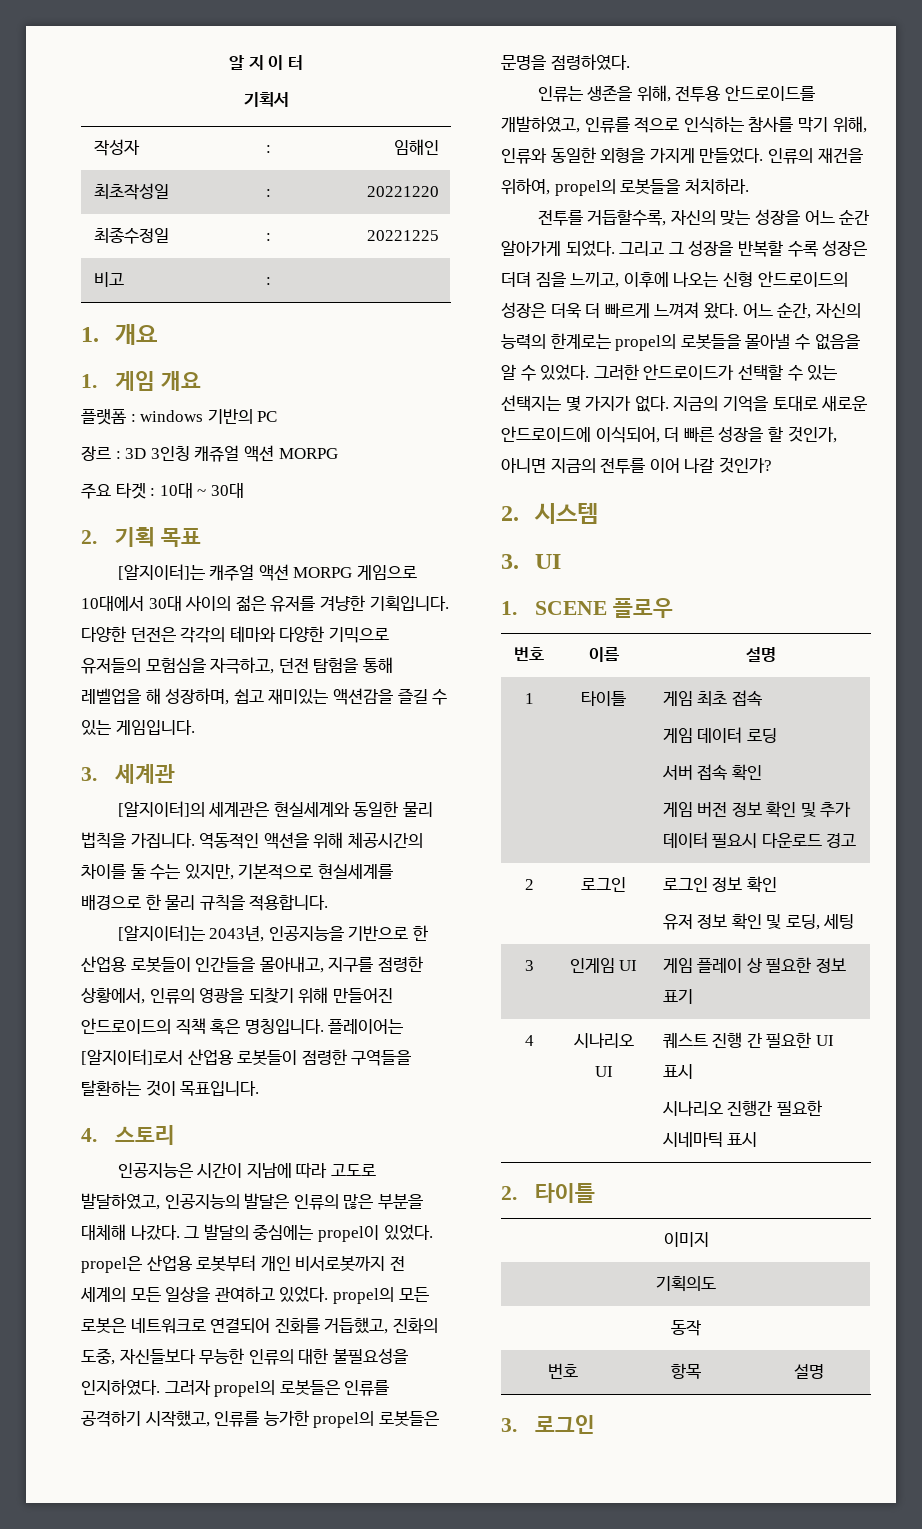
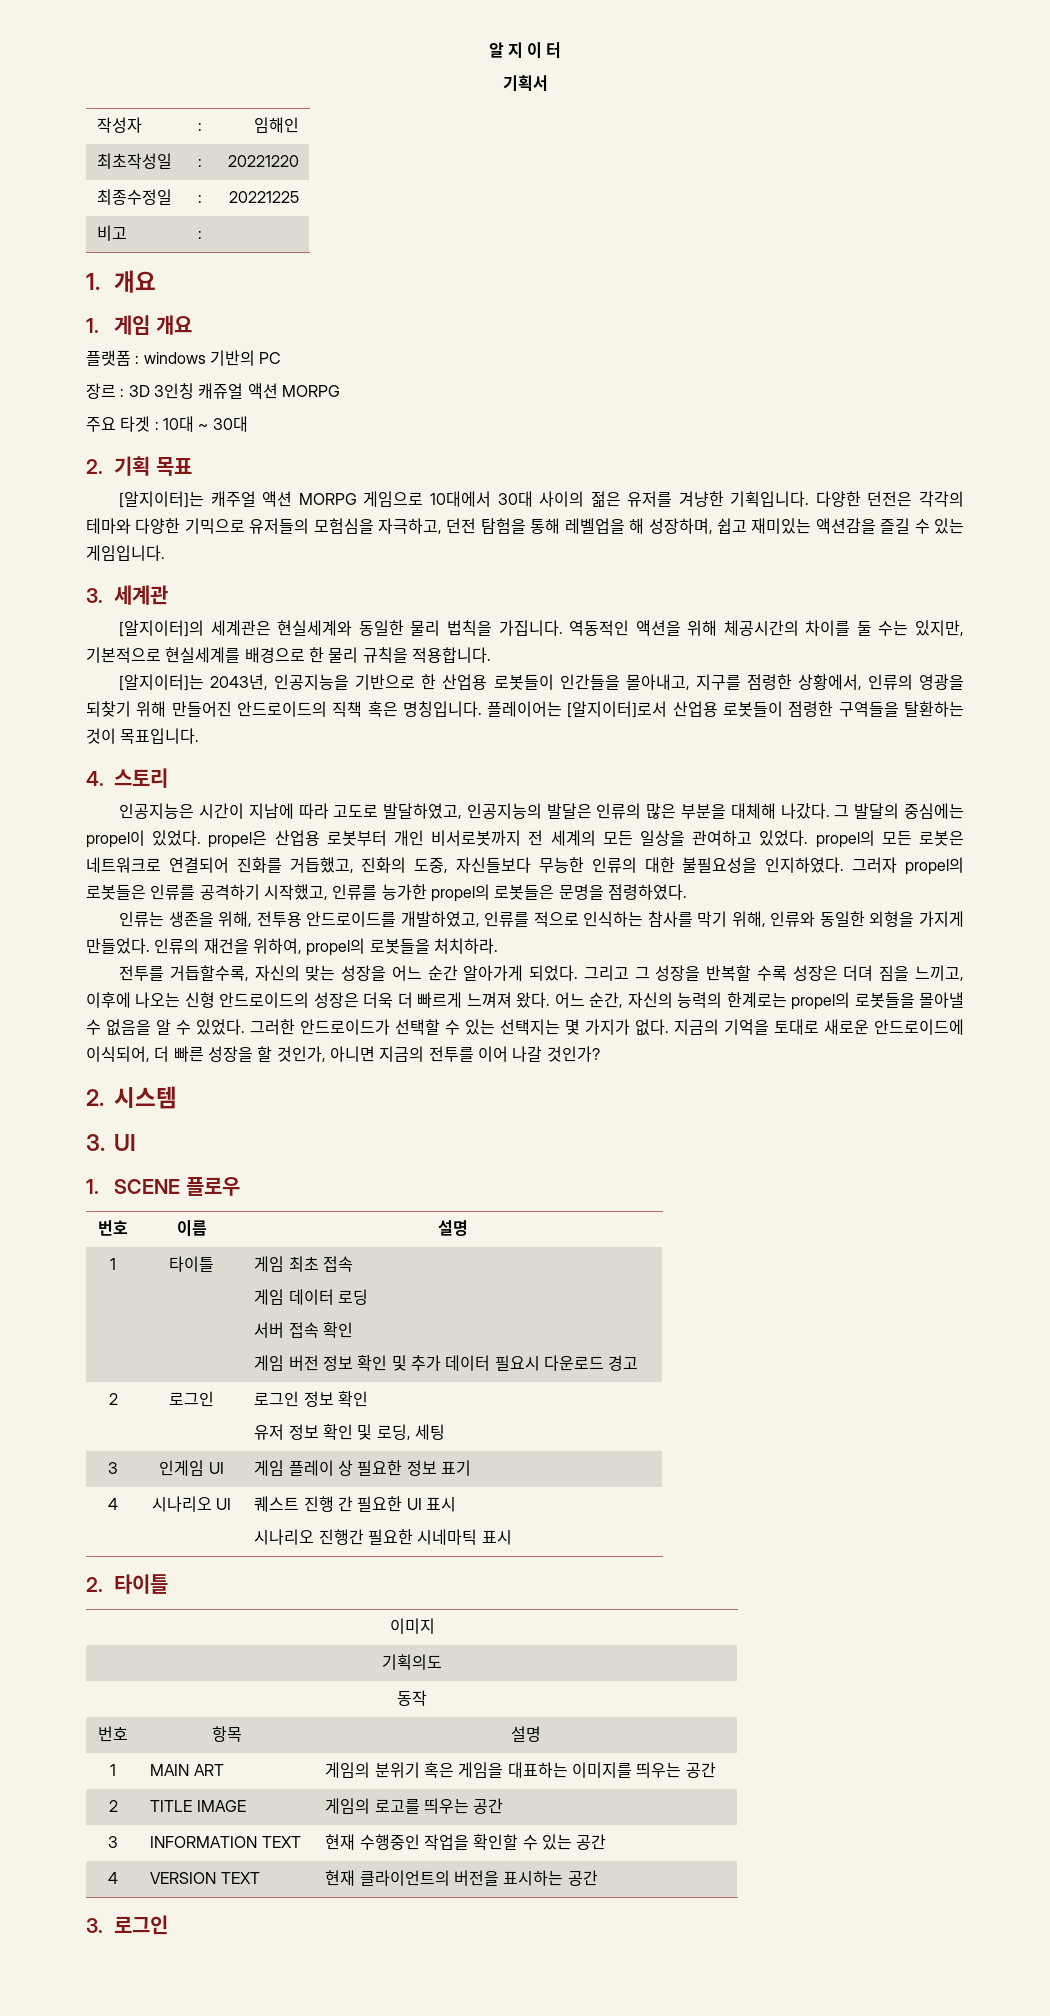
(824, 1371) none -> [110,1764,116,1776] [150,1764,224,1776] [325,1762,716,1778] [108,1800,118,1812] [150,1800,246,1812] [325,1798,504,1814] [108,1836,118,1848] [150,1836,301,1848] [325,1834,607,1850] [108,1872,118,1884] [150,1872,260,1884] [325,1870,598,1886] // 1 | MAIN ART | 게임의 분위기 혹은 게임을 대표하는 이미지를 띄우는 공간 // 2 | TITLE IMAGE | 게임의 로고를 띄우는 공간 // 3 | INFORMATION TEXT | 현재 수행중인 작업을 확인할 수 있는 공간 // 4 | VERSION TEXT | 현재 클라이언트의 버전을 표시하는 공간

